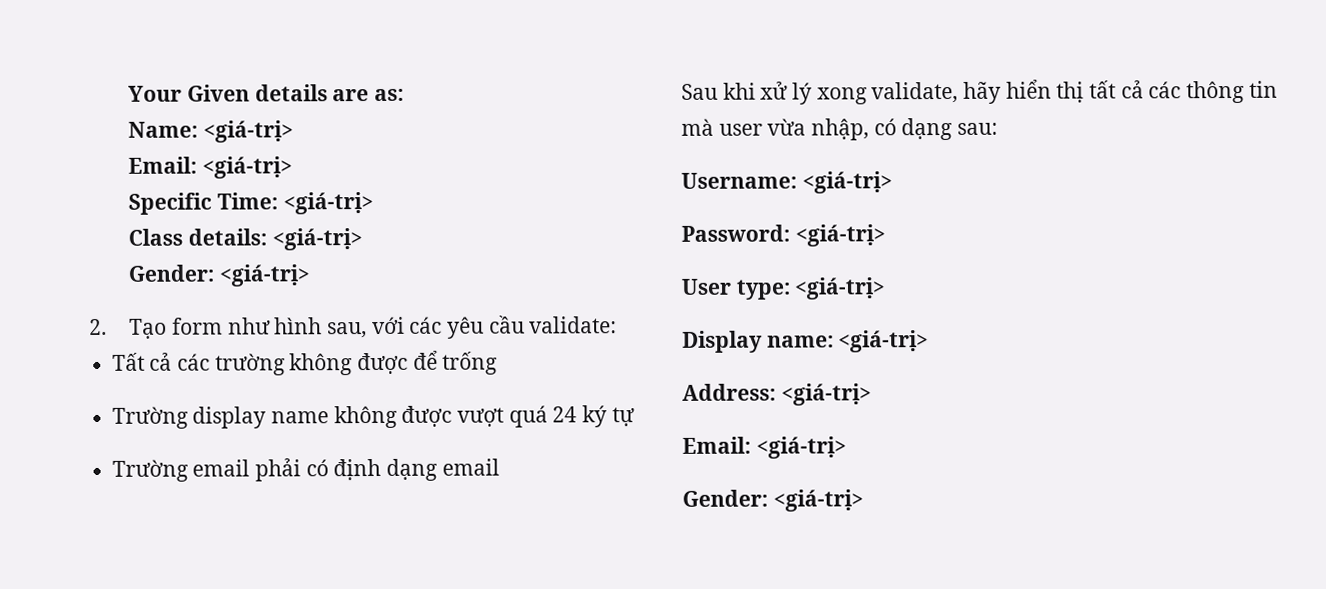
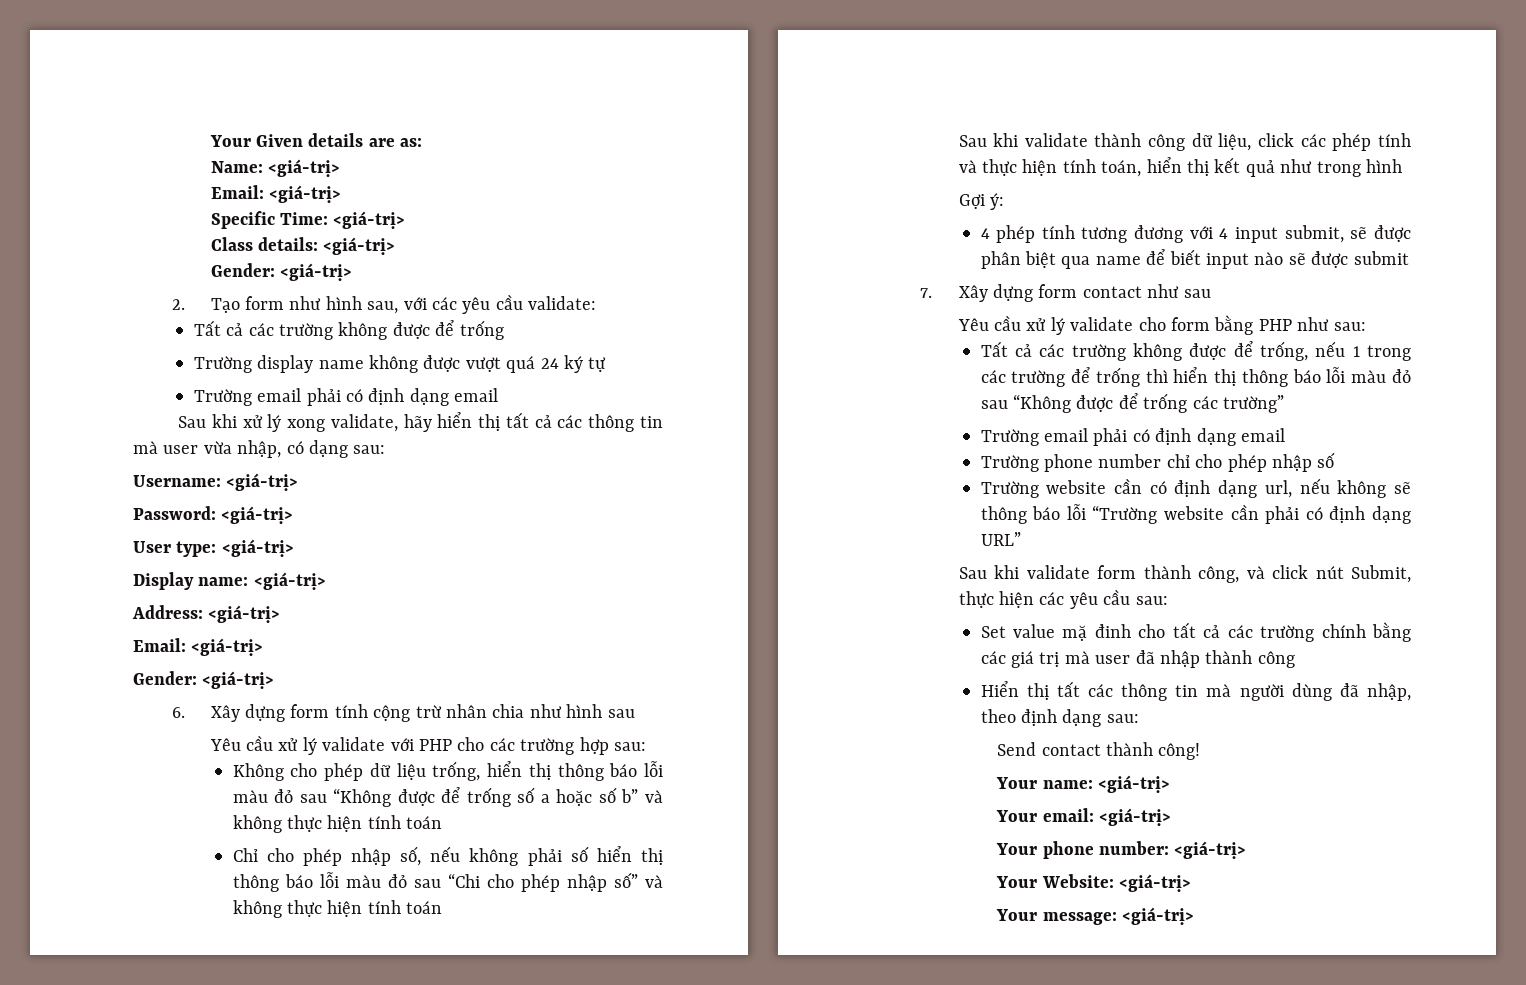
(864, 500) none -> [171,704,635,722] [209,735,646,755] [232,761,663,781] [232,787,663,807] [232,815,443,833] [232,846,663,866] [232,872,664,892] [232,900,443,918] [958,133,1411,151] [958,157,1402,177] [958,193,1004,210] [980,225,1411,243] [980,249,1409,269] [919,284,1211,302] [957,315,1366,335] [980,341,1411,361] [980,367,1411,387] [980,393,1284,413] [980,428,1285,446] [980,452,1336,472] [980,478,1411,498] [980,504,1411,524] [980,532,1021,546] [958,565,1411,583] [958,589,1168,609] [980,622,1411,642] [980,650,1295,668] [980,681,1411,701] [980,709,1139,727] [997,742,1201,760] [996,775,1171,793] [996,808,1172,826] [996,841,1247,859] [996,874,1192,892] [996,907,1195,925] // 6. Xây dựng form tính cộng trừ nhân chia như hình sau // Yêu cầu xử lý validate với PHP cho các trường hợp sau: // Không cho phép dữ liệu trống, hiển thị thông báo lỗi màu đỏ sau “Không được để trống số a hoặc số b” và không thực hiện tính toán // Chỉ cho phép nhập số, nếu không phải số hiển thị thông báo lỗi màu đỏ sau “Chi cho phép nhập số” và không thực hiện tính toán // Sau khi validate thành công dữ liệu, click các phép tính và thực hiện tính toán, hiển thị kết quả như trong hình // Gợi ý: // 4 phép tính tương đương với 4 input submit, sẽ được phân biệt qua name để biết input nào sẽ được submit // 7. Xây dựng form contact như sau // Yêu cầu xử lý validate cho form bằng PHP như sau: // Tất cả các trường không được để trống, nếu 1 trong các trường để trống thì hiển thị thông báo lỗi màu đỏ sau “Không được để trống các trường” // Trường email phải có định dạng email // Trường phone number chỉ cho phép nhập số // Trường website cần có định dạng url, nếu không sẽ thông báo lỗi “Trường website cần phải có định dạng URL” // Sau khi validate form thành công, và click nút Submit, thực hiện các yêu cầu sau: // Set value mặ đinh cho tất cả các trường chính bằng các giá trị mà user đã nhập thành công // Hiển thị tất các thông tin mà người dùng đã nhập, theo định dạng sau: // Send contact thành công! // Your name: <giá-trị> // Your email: <giá-trị> // Your phone number: <giá-trị> // Your Website: <giá-trị> // Your message: <giá-trị>

